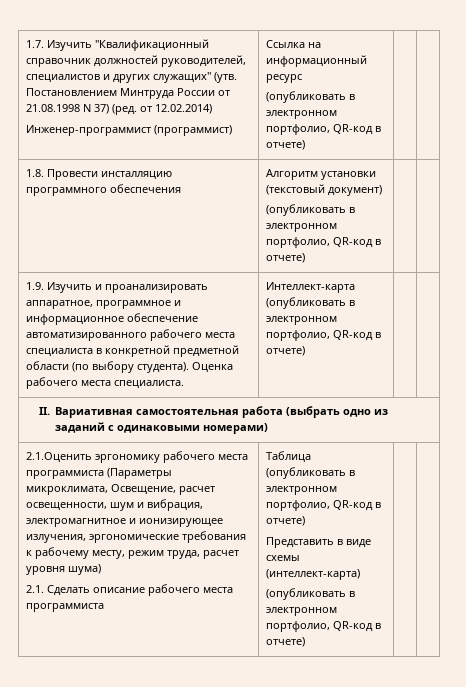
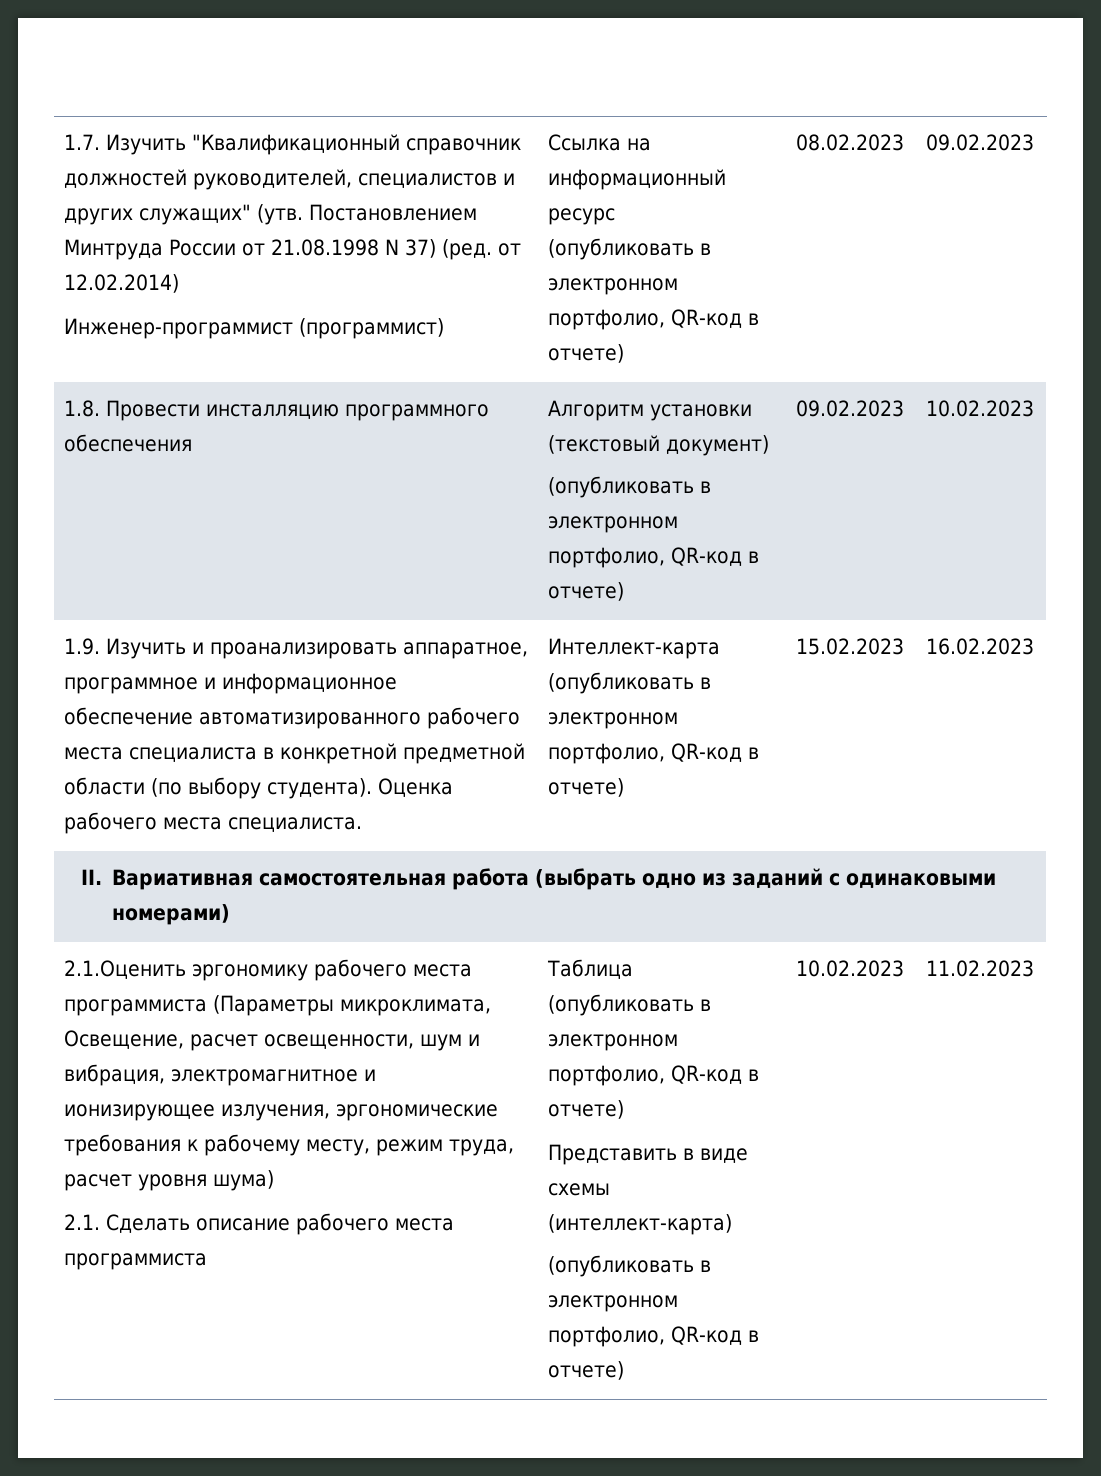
(306, 145) | -> [796,134,905,151] [926,134,1035,151] 08.02.2023 | 09.02.2023
(306, 258) | -> [796,400,905,417] [926,400,1035,417] 09.02.2023 | 10.02.2023
(306, 351) | -> [796,638,905,655] [926,638,1035,655] 15.02.2023 | 16.02.2023
(306, 642) | -> [796,960,905,977] [926,960,1035,977] 10.02.2023 | 11.02.2023

